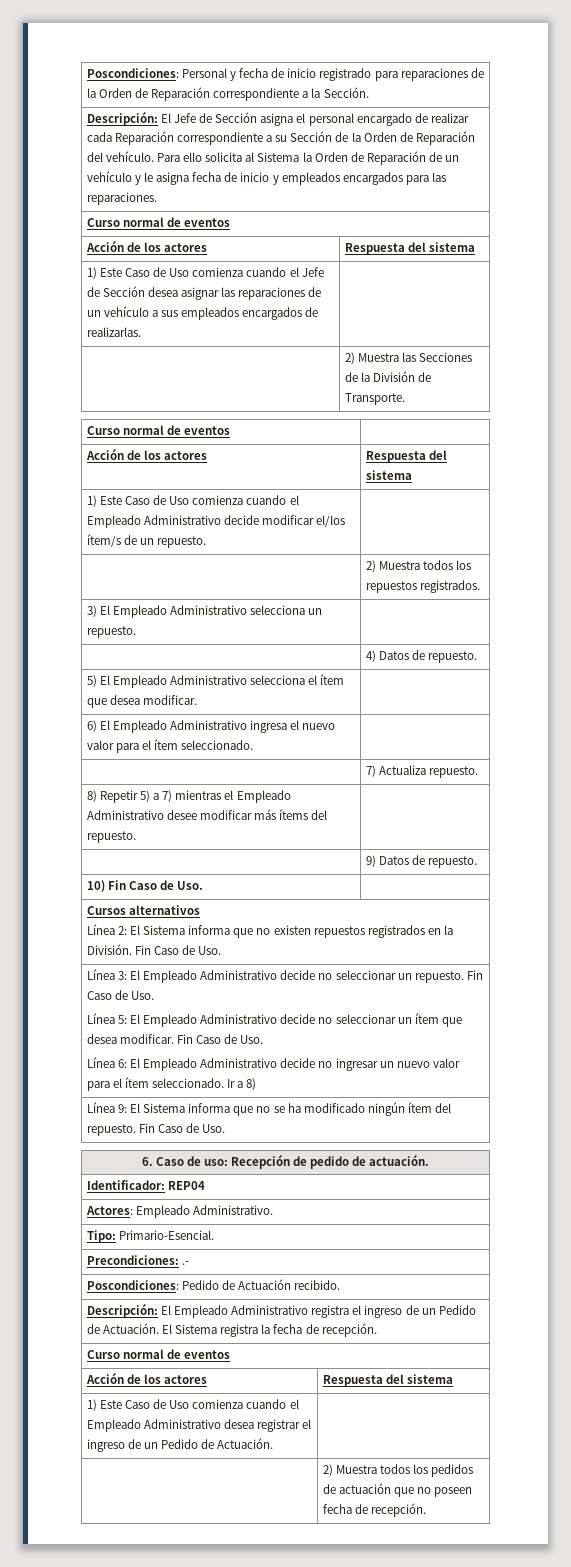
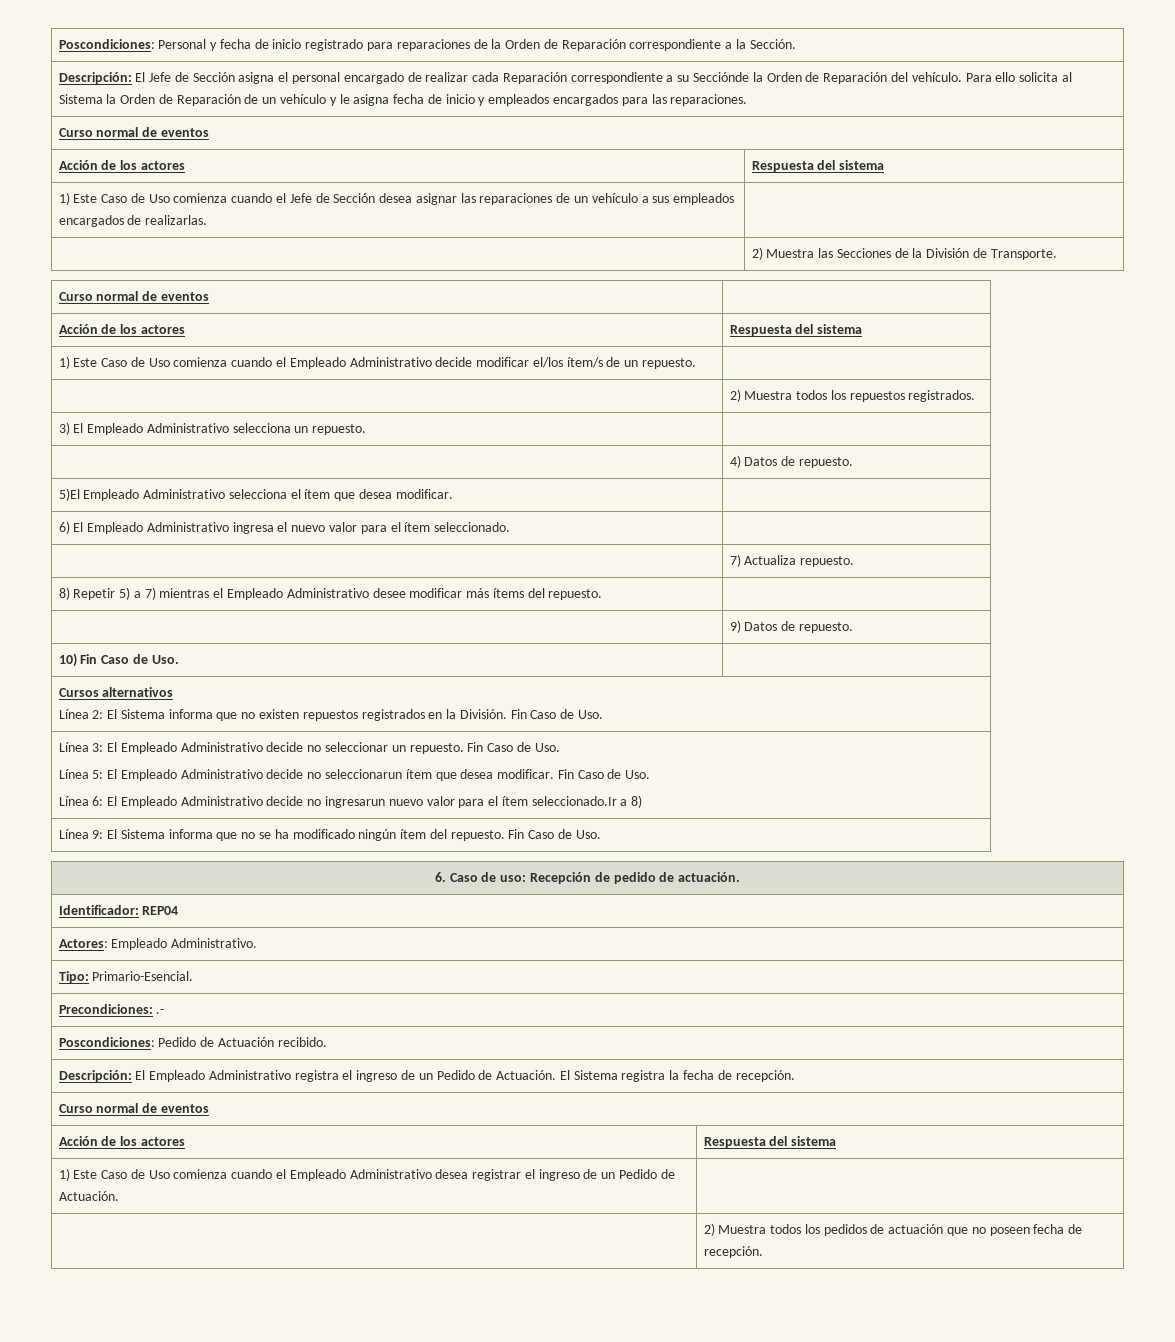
[290,131,349,142] Sección de -> [693,72,750,82] Secciónde
[86,675,110,687] 5) El -> [58,488,80,501] 5)El
[335,1014,412,1024] seleccionar un -> [325,769,403,779] seleccionarun
[335,1058,460,1071] [86,1077,236,1091] ingresar un nuevo valor para el ítem seleccionado. Ir -> [325,796,617,808] ingresarun nuevo valor para el ítem seleccionado.Ir

